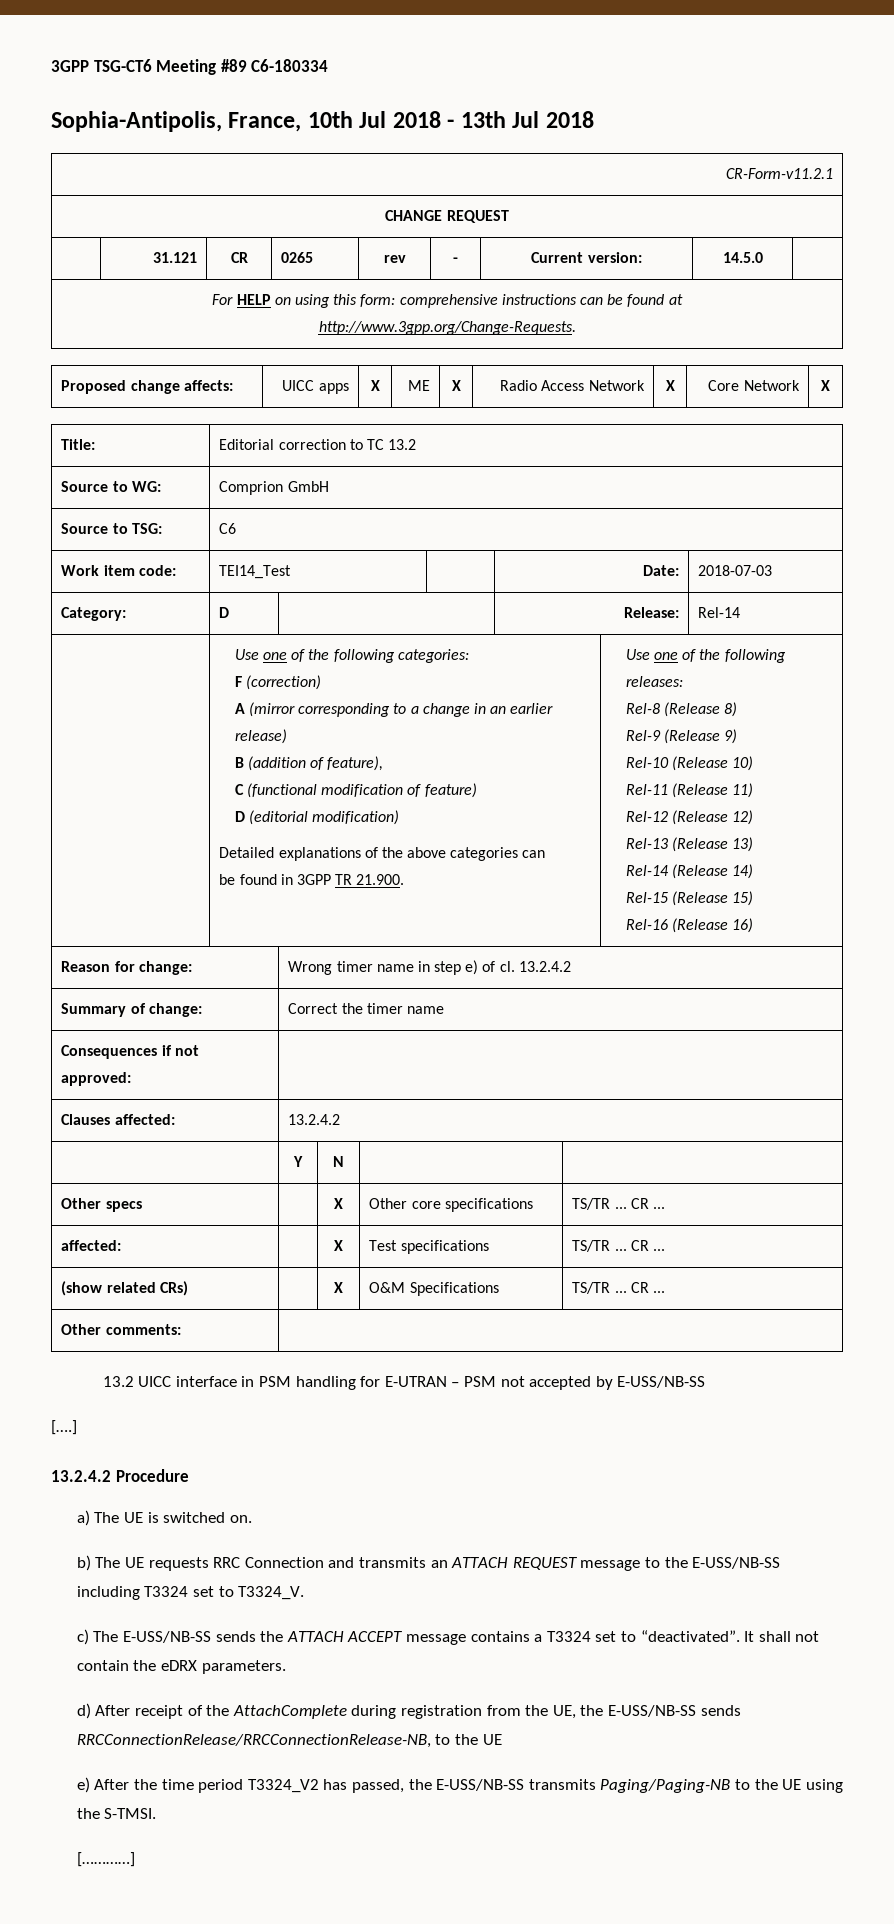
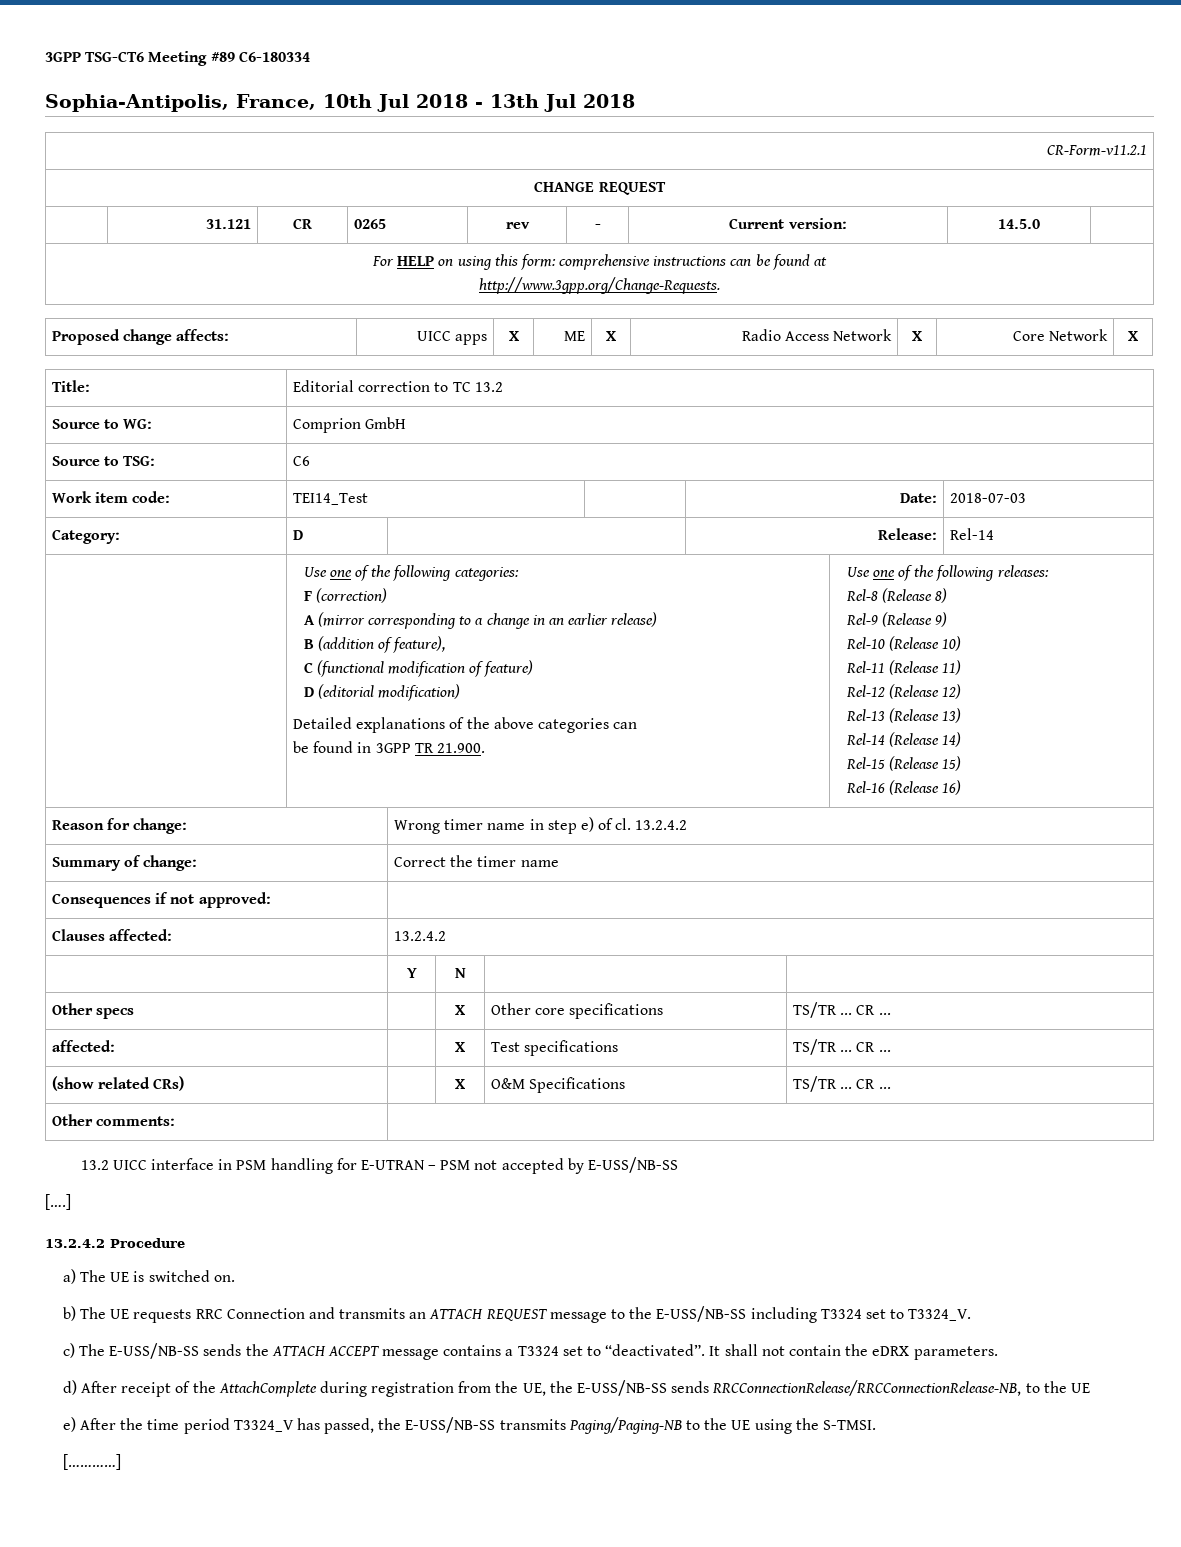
[247,1779,319,1793] T3324_V2 -> [233,1420,294,1432] T3324_V

